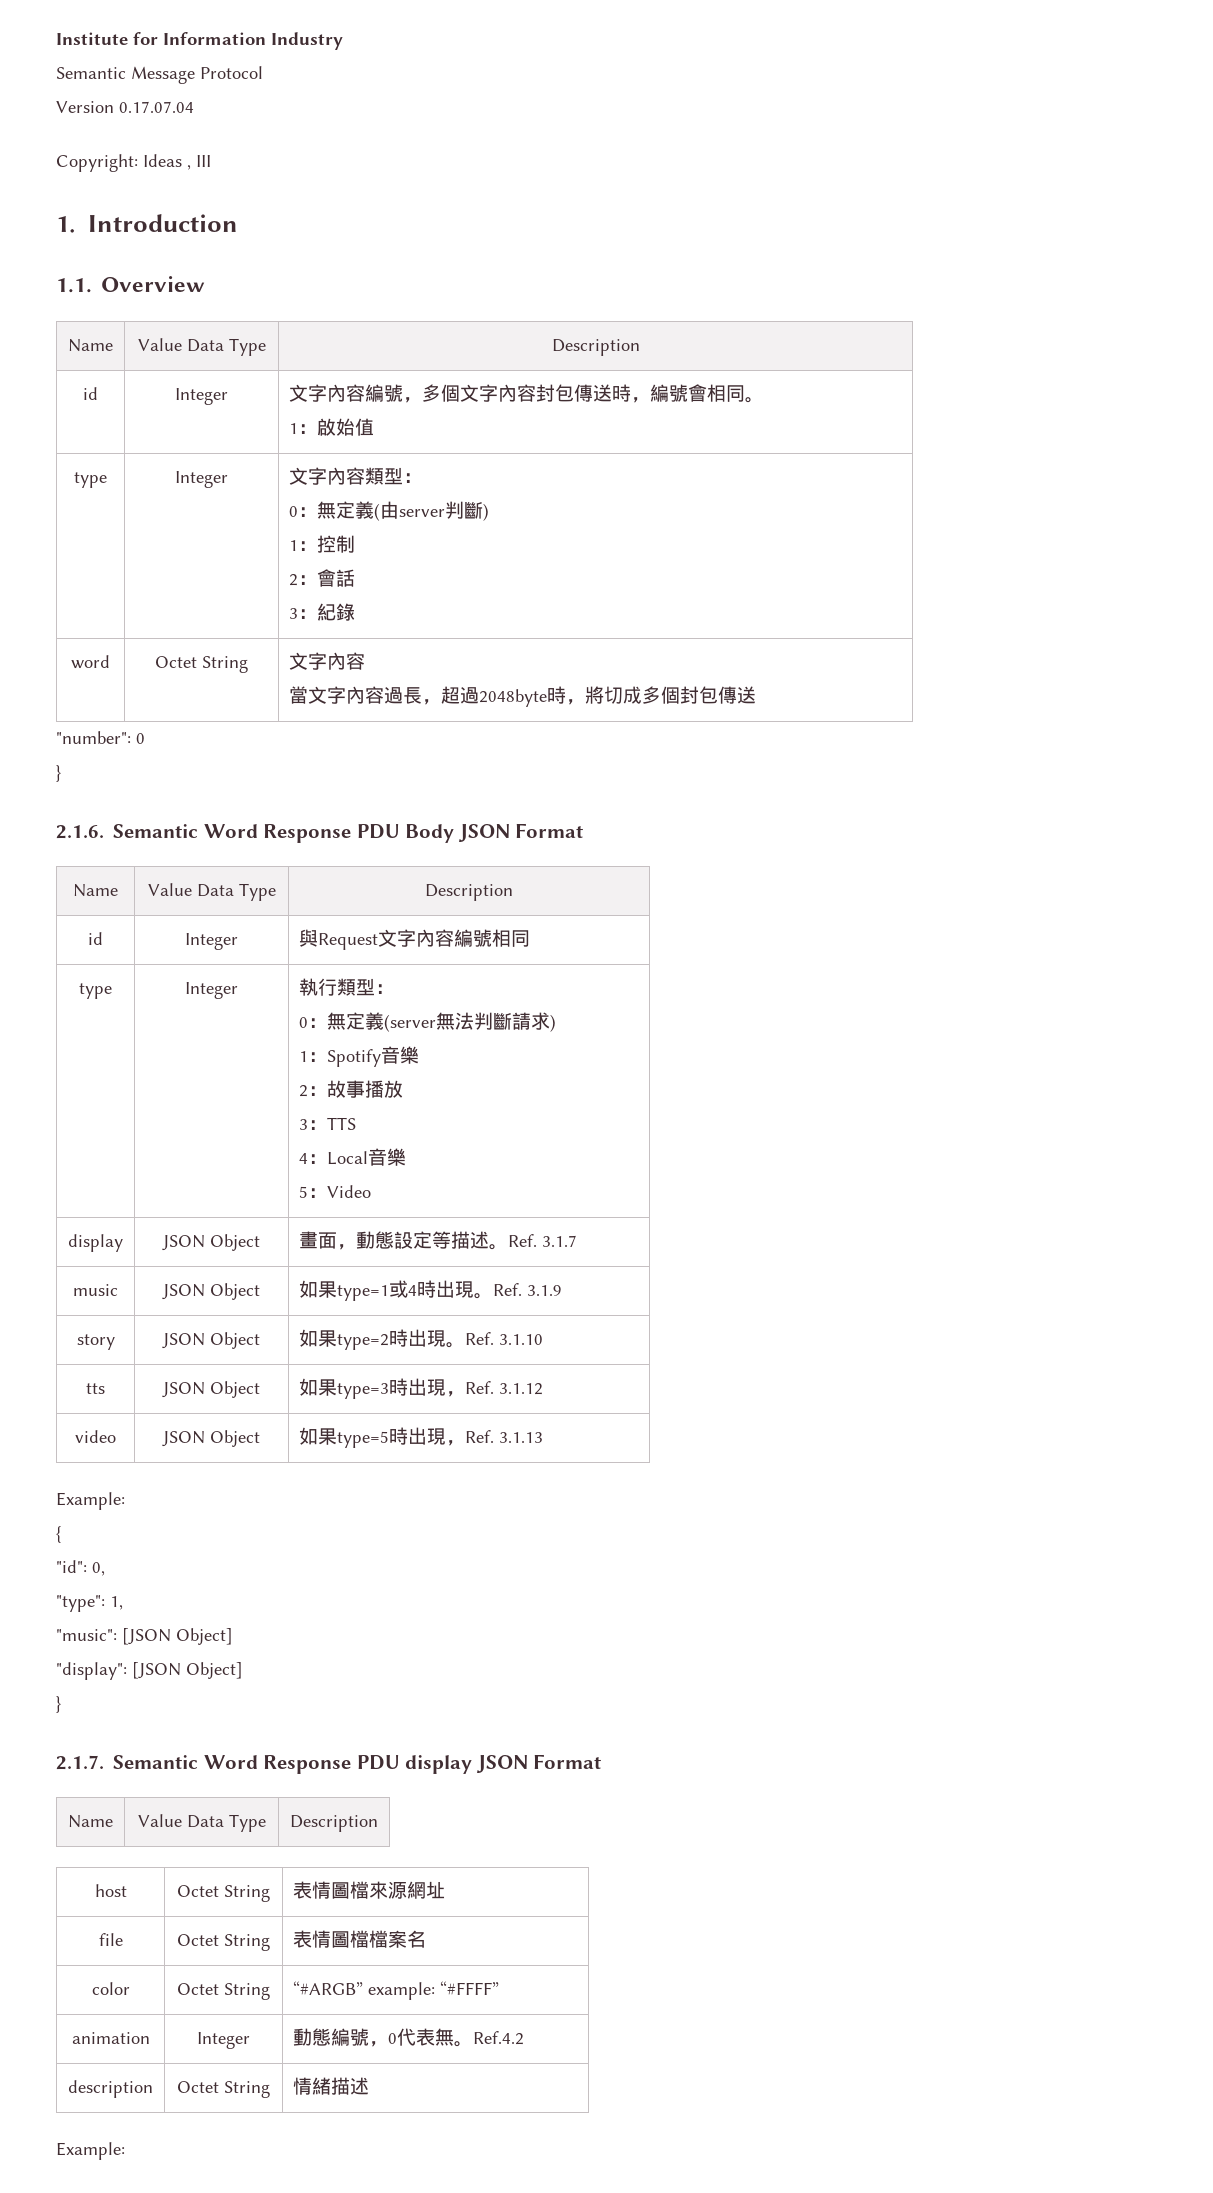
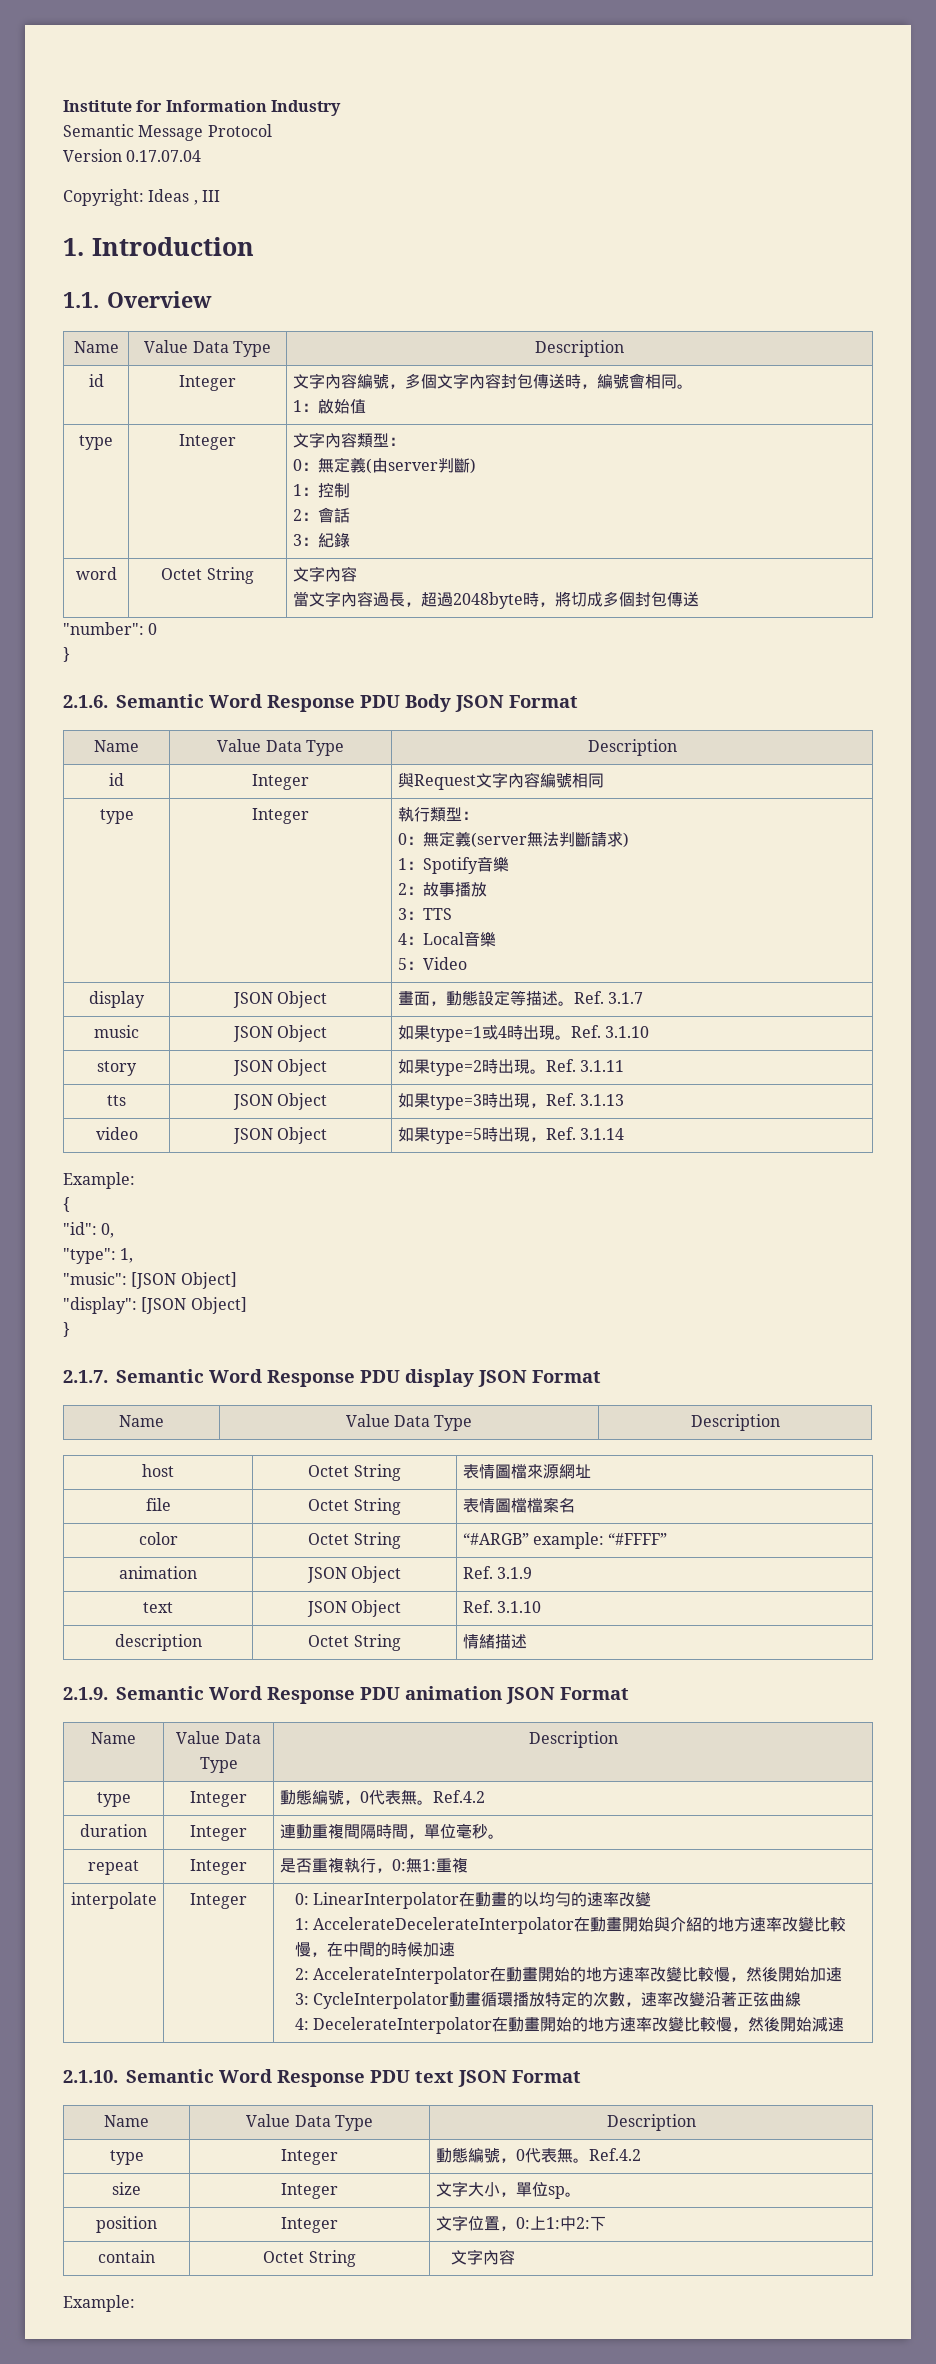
[527,1285,563,1296] 3.1.9 -> [604,1026,649,1038] 3.1.10
[499,1334,544,1345] 3.1.10 -> [579,1060,624,1072] 3.1.11
[499,1383,544,1395] 3.1.12 -> [579,1094,624,1106] 3.1.13
[499,1432,544,1443] 3.1.13 -> [579,1128,624,1140] 3.1.14
[197,2032,250,2049] [293,2028,525,2047] [68,2080,153,2098] [177,2081,270,2098] [293,2077,370,2095] | Integer | 動態編號，0代表無。Ref.4.2 // description | Octet String | 情緒描述 -> [306,1566,402,1583] [462,1566,532,1579] [143,1602,173,1613] [306,1600,402,1617] [462,1600,541,1613] [114,1634,202,1651] [308,1634,401,1651] [462,1634,527,1649] [63,1686,629,1704] [91,1732,136,1744] [176,1731,261,1744] [199,1757,238,1773] [528,1731,618,1748] [96,1792,131,1807] [190,1791,247,1807] [279,1789,485,1805] [80,1824,147,1837] [190,1825,247,1841] [279,1823,504,1839] [88,1860,139,1875] [190,1859,247,1875] [279,1858,468,1873] [70,1892,157,1909] [190,1893,247,1909] [294,1891,652,1909] [294,1916,847,1934] [294,1941,455,1957] [294,1966,843,1984] [294,1991,802,2009] [294,2016,845,2034] [63,2069,581,2087] [104,2115,149,2127] [246,2114,373,2131] [606,2114,696,2131] [109,2150,144,2165] [281,2149,338,2165] [435,2147,641,2163] [112,2182,141,2195] [281,2183,338,2199] [435,2181,581,2199] [96,2216,157,2233] [281,2217,338,2233] [435,2215,606,2231] [98,2250,155,2263] [263,2250,356,2267] [450,2249,515,2265] | JSON Object | Ref. 3.1.9 // text | JSON Object | Ref. 3.1.10 // description | Octet String | 情緒描述 // 2.1.9. Semantic Word Response PDU animation JSON Format // Name | Value Data Type | Description // type | Integer | 動態編號，0代表無。Ref.4.2 // duration | Integer | 連動重複間隔時間，單位毫秒。 // repeat | Integer | 是否重複執行，0:無1:重複 // interpolate | Integer | 0: LinearInterpolator在動畫的以均勻的速率改變 // 1: AccelerateDecelerateInterpolator在動畫開始與介紹的地方速率改變比較慢，在中間的時候加速 // 2: AccelerateInterpolator在動畫開始的地方速率改變比較慢，然後開始加速 // 3: CycleInterpolator動畫循環播放特定的次數，速率改變沿著正弦曲線 // 4: DecelerateInterpolator在動畫開始的地方速率改變比較慢，然後開始減速 // 2.1.10. Semantic Word Response PDU text JSON Format // Name | Value Data Type | Description // type | Integer | 動態編號，0代表無。Ref.4.2 // size | Integer | 文字大小，單位sp。 // position | Integer | 文字位置，0:上1:中2:下 // contain | Octet String | 文字內容

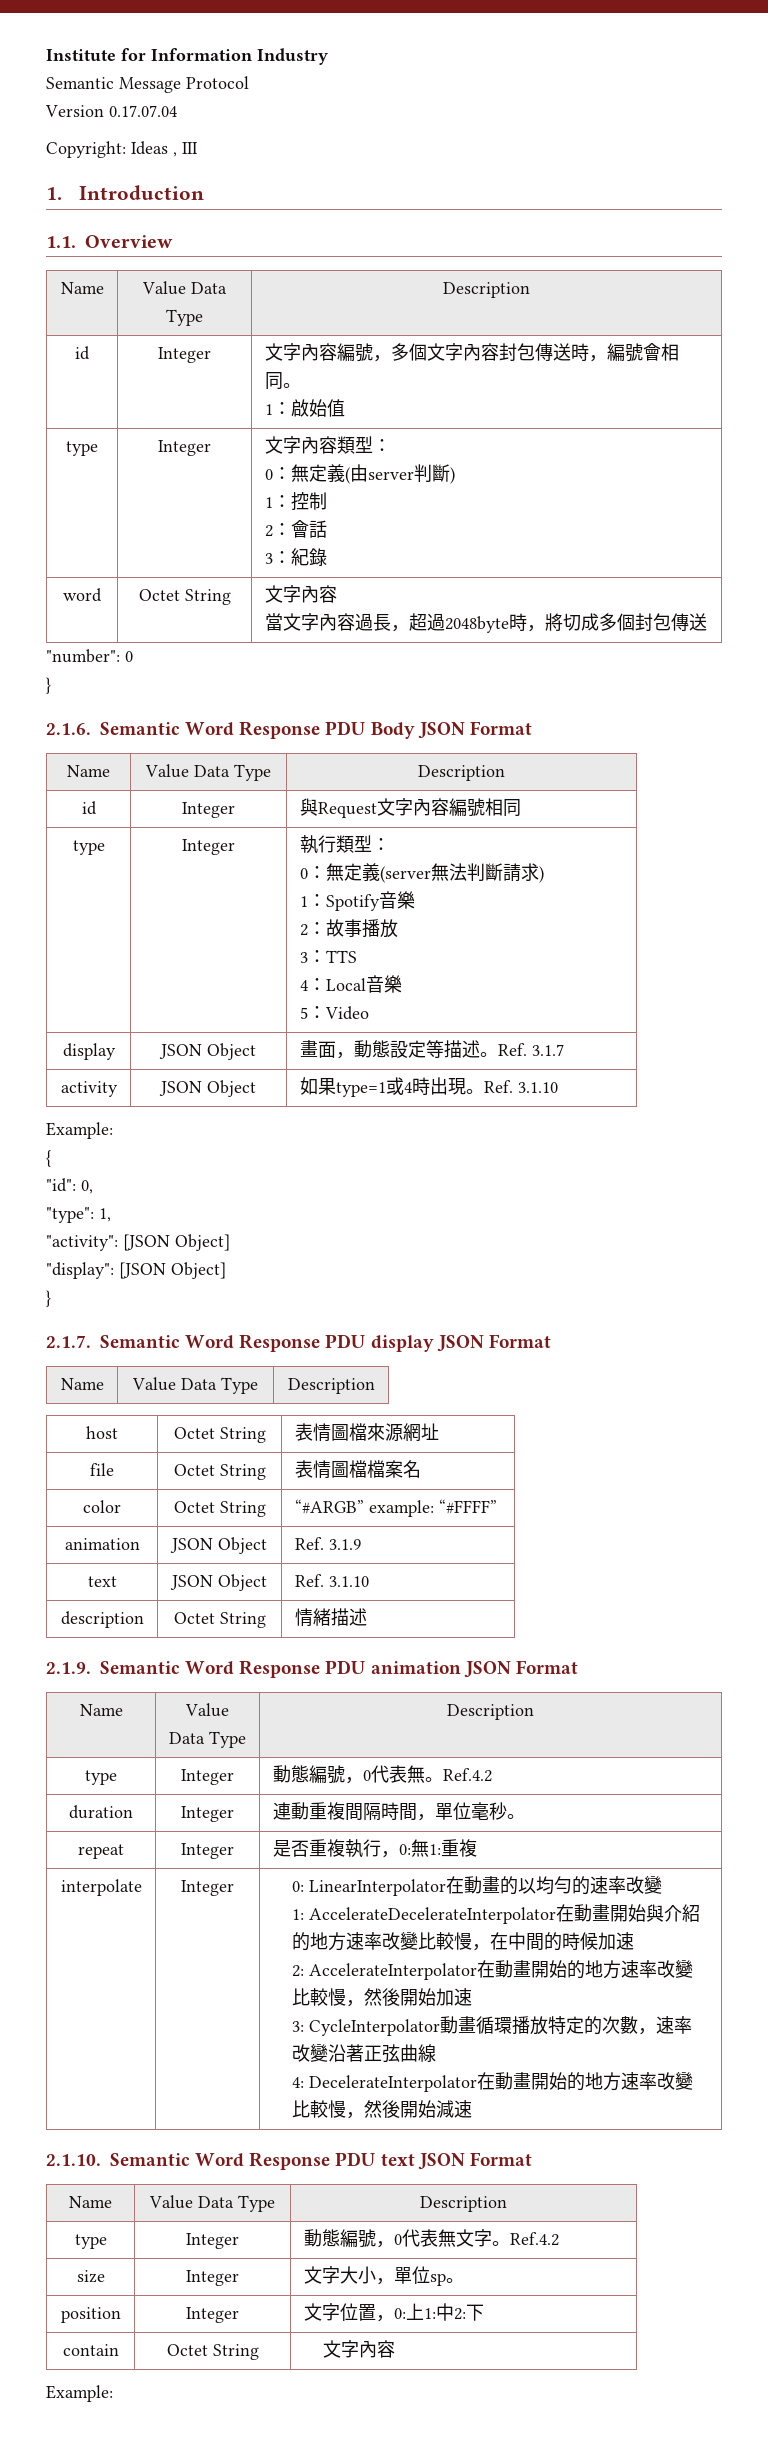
[94,1025,139,1038] music -> [60,1081,118,1097] activity
[97,1061,137,1076] [232,1059,328,1076] [397,1059,624,1076] [107,1095,126,1106] [232,1093,328,1110] [397,1093,624,1110] [95,1127,138,1140] [232,1127,328,1144] [397,1127,624,1144] // story | JSON Object | 如果type=2時出現。Ref. 3.1.11 // tts | JSON Object | 如果type=3時出現，Ref. 3.1.13 // video | JSON Object | 如果type=5時出現，Ref. 3.1.14 -> (558, 1087) none
[63,1272,127,1285] "music": -> [46,1235,118,1251] "activity":
(573, 2155) none -> [455,2229,492,2247] 文字

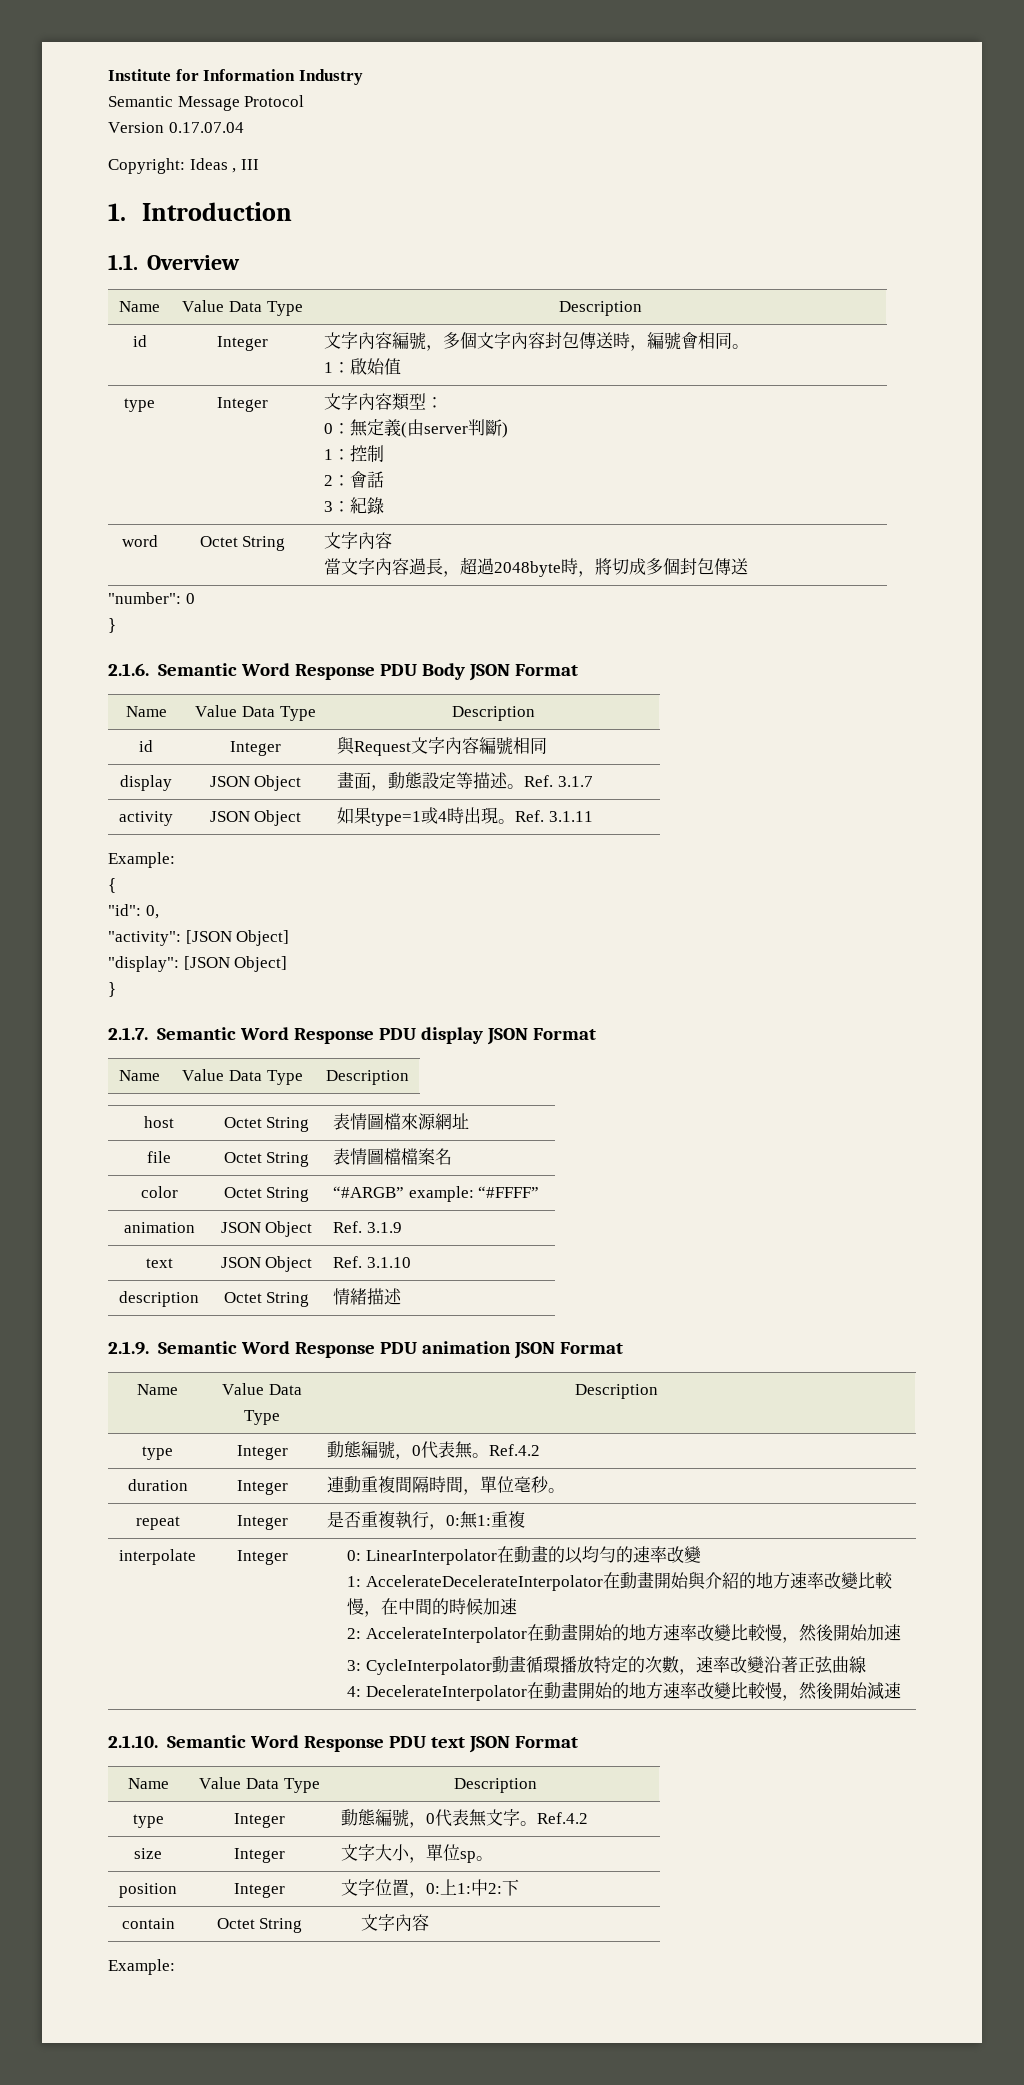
[72,840,105,855] [182,839,235,855] [299,835,390,854] [299,863,544,883] [299,891,415,911] [299,919,398,938] [299,950,357,963] [299,975,402,993] [299,1006,369,1020] // type | Integer | 執行類型： // 0：無定義(server無法判斷請求) // 1：Spotify音樂 // 2：故事播放 // 3：TTS // 4：Local音樂 // 5：Video -> (548, 745) none
[517,1082,558,1093] 3.1.10 -> [548,811,593,822] 3.1.11
[46,1207,111,1223] // "type": 1, -> (159, 912) none

